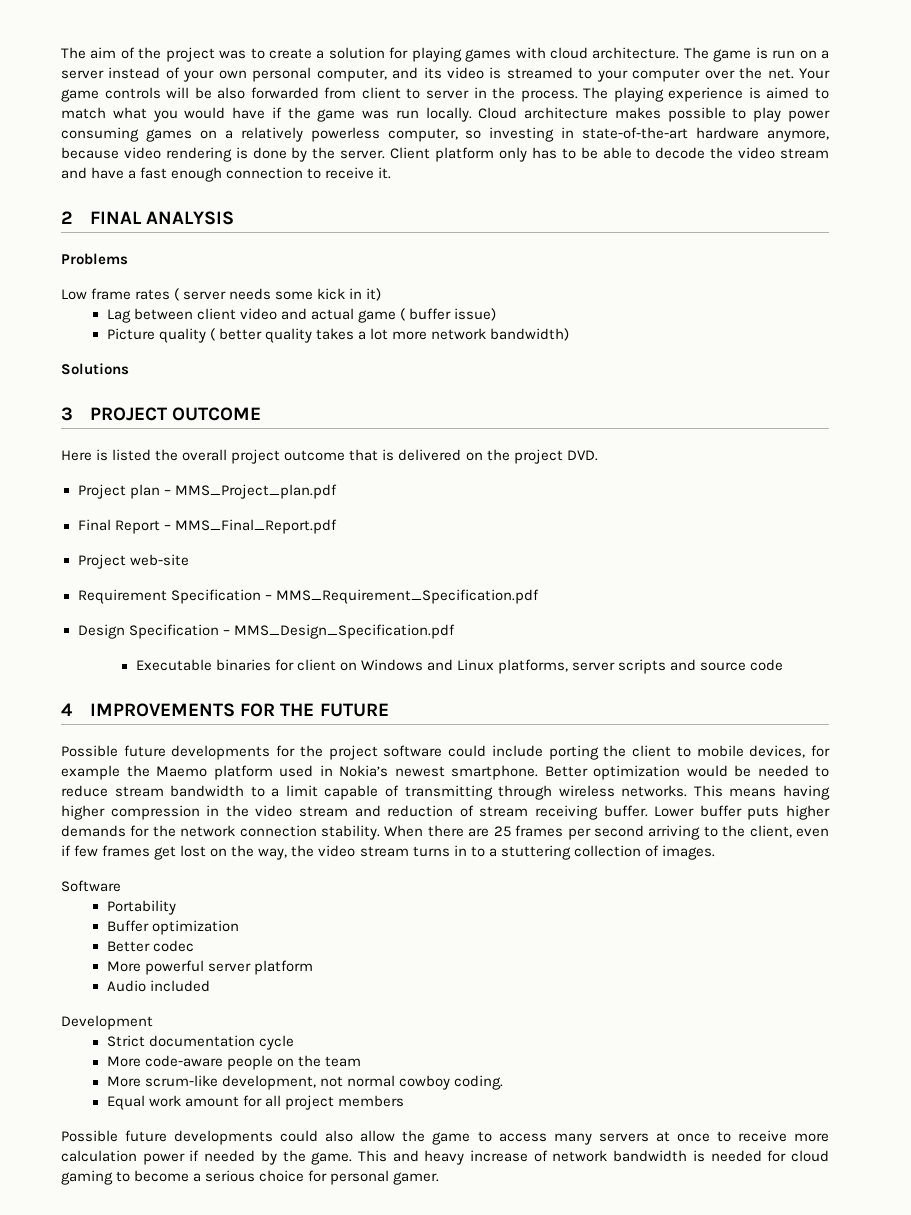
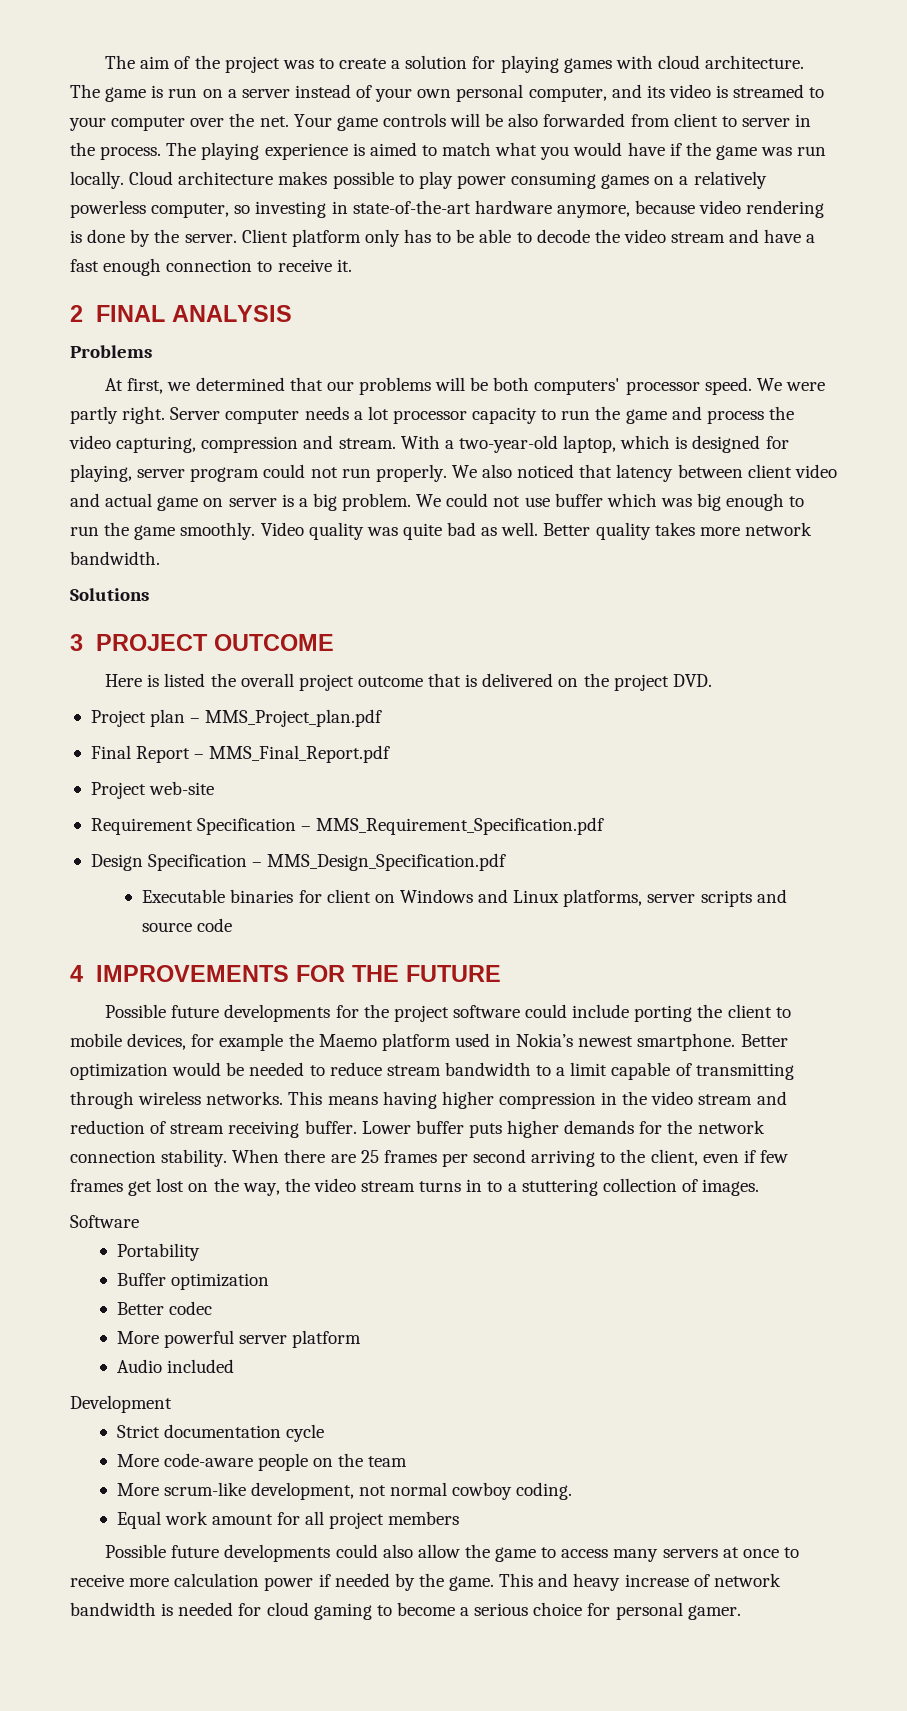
[61,288,382,301] [106,309,131,323] Low frame rates ( server needs some kick in it) // Lag -> [105,377,826,395] [70,406,794,424] [69,435,789,453] [70,464,674,482] At first, we determined that our problems will be both computers' processor speed. We were partly right. Server computer needs a lot processor capacity to run the game and process the video capturing, compression and stream. With a two-year-old laptop, which is designed for playing, server program could not run properly. We also noticed that latency
[400,308,497,321] [106,328,389,343] ( buffer issue) // Picture quality ( better quality takes a lot -> [203,493,805,511] [70,522,695,540] on server is a big problem. We could not use buffer which was big enough to run the game smoothly. Video quality was quite bad as well. Better quality takes
[490,328,570,341] bandwidth) -> [70,551,160,565] bandwidth.

